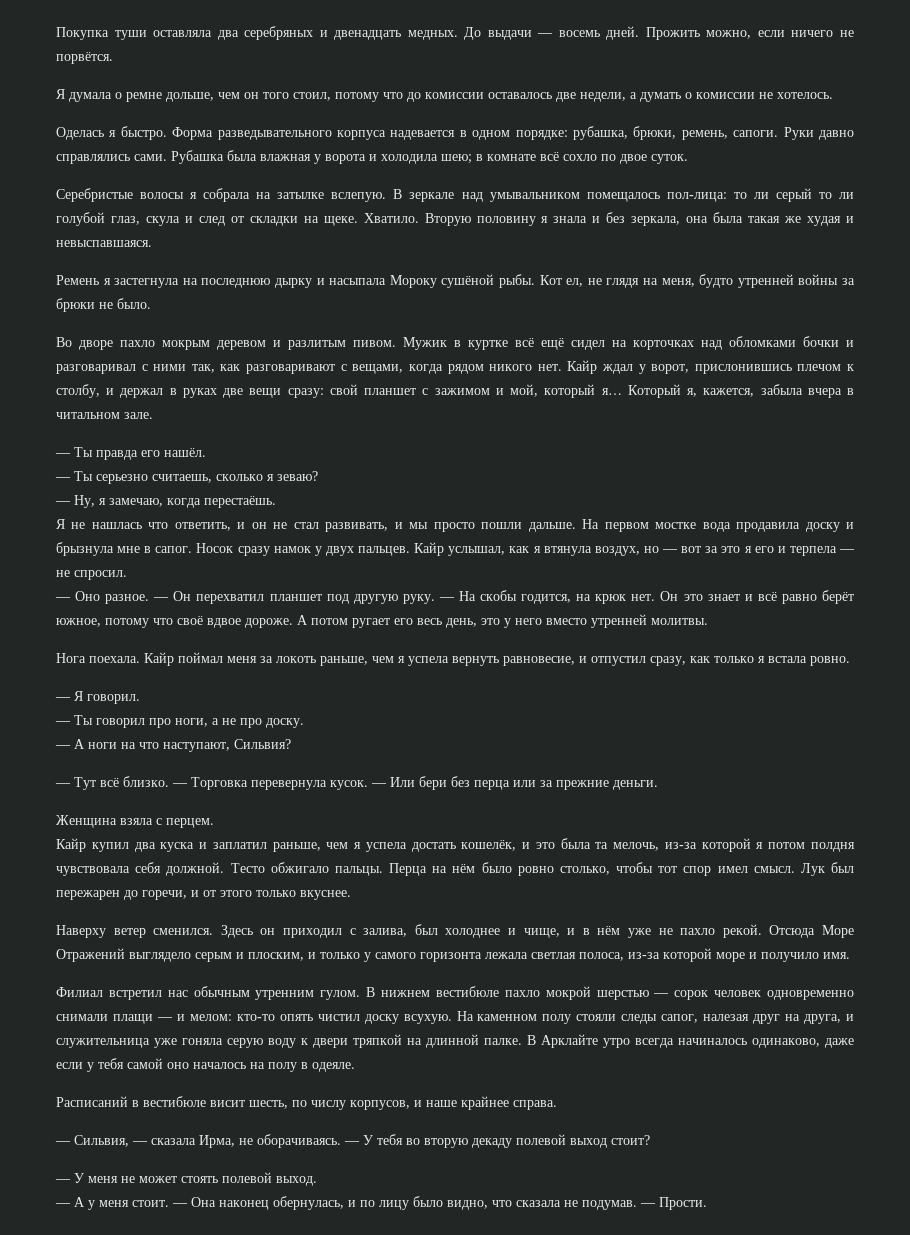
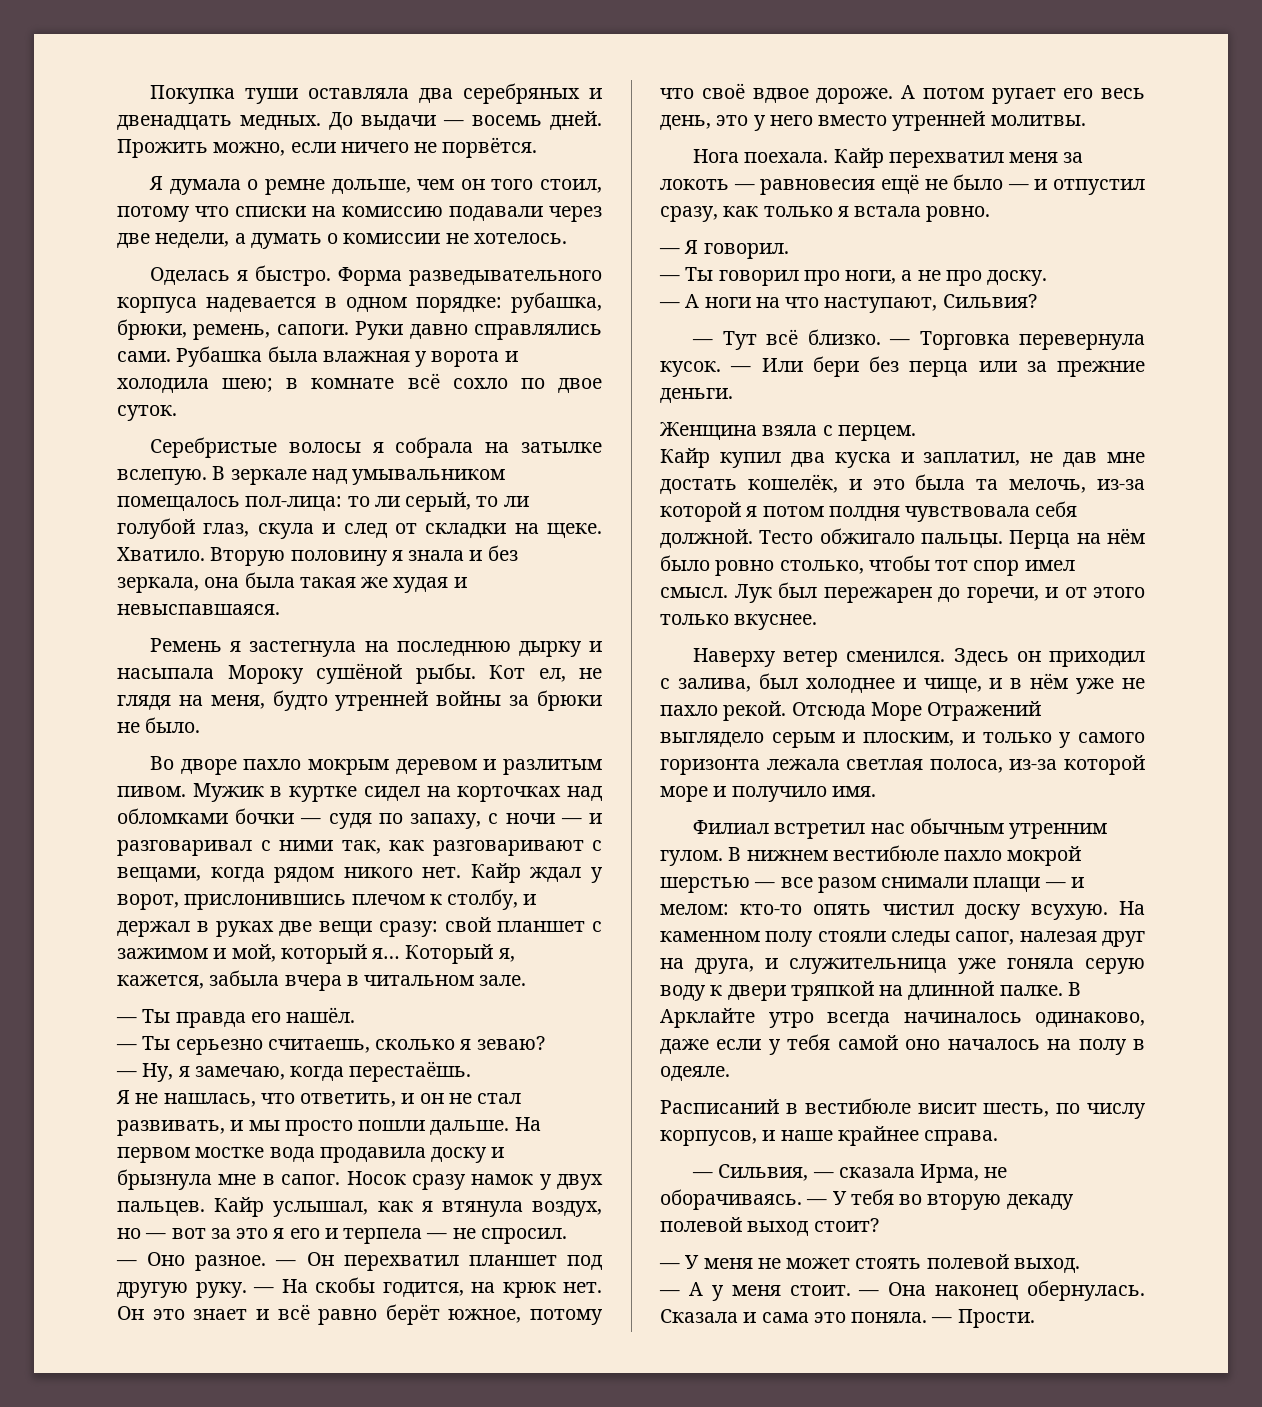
[407,92,552,102] до комиссии оставалось -> [235,206,602,222] списки на комиссию подавали через
[775,188,812,202] серый -> [405,492,472,512] серый,
[515,338,564,350] всё ещё -> (358, 794) none
(839, 341) none -> [300,813,582,829] — судя по запаху, с ночи —
[91,522,142,529] нашлась -> [163,1093,256,1107] нашлась,
[178,652,223,663] поймал -> [888,152,1004,168] перехватил
[320,656,575,666] раньше, чем я успела вернуть равновесие, -> [733,174,1029,195] — равновесия ещё не было —
[212,842,407,852] заплатил раньше, чем я успела -> [923,452,1145,467] заплатил, не дав мне
[674,990,855,1000] сорок человек одновременно -> [780,877,876,893] все разом
[273,1196,637,1210] обернулась, и по лицу было видно, что сказала не подумав. -> [1027,1280,1145,1301] [660,1309,928,1323] обернулась. Сказала и сама это поняла.

